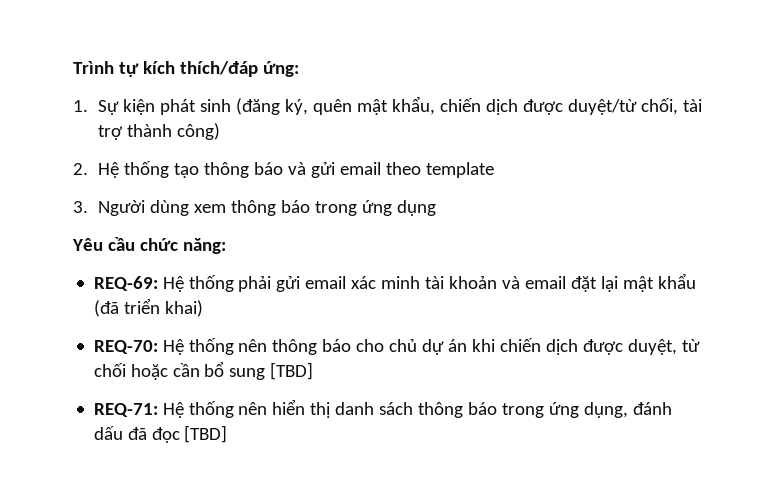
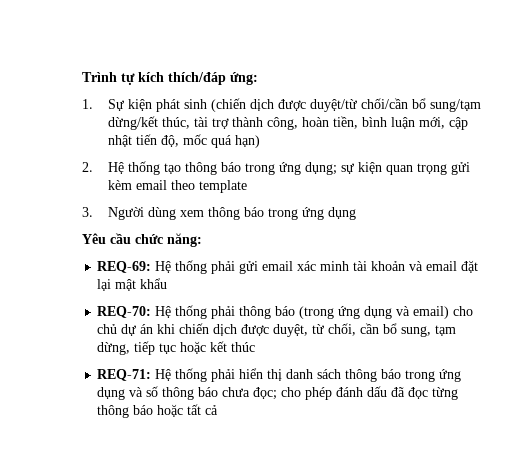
[235,96,702,115] [97,123,220,140] (đăng ký, quên mật khẩu, chiến dịch được duyệt/từ chối, tài trợ thành công) -> [210,98,481,112] [107,116,468,130] [107,134,260,148] (chiến dịch được duyệt/từ chối/cần bổ sung/tạm dừng/kết thúc, tài trợ thành công, hoàn tiền, bình luận mới, cập nhật tiến độ, mốc quá hạn)
[287,162,335,178] và gửi -> [244,162,470,175] [107,180,132,190] trong ứng dụng; sự kiện quan trọng gửi kèm
[93,298,203,317] (đã triển khai) -> (168, 283) none
[238,339,352,355] nên thông báo -> [211,306,450,319] phải thông báo (trong ứng dụng và email)
[93,361,314,380] chối hoặc cần bổ sung [TBD] -> [328,323,457,337] [97,341,256,355] chối, cần bổ sung, tạm dừng, tiếp tục hoặc kết thúc
[238,402,268,415] nên -> [211,369,236,382] phải
[584,402,673,418] [93,425,228,443] dụng, đánh dấu đã đọc [TBD] -> [97,386,459,400] [97,404,219,418] dụng và số thông báo chưa đọc; cho phép đánh dấu đã đọc từng thông báo hoặc tất cả

